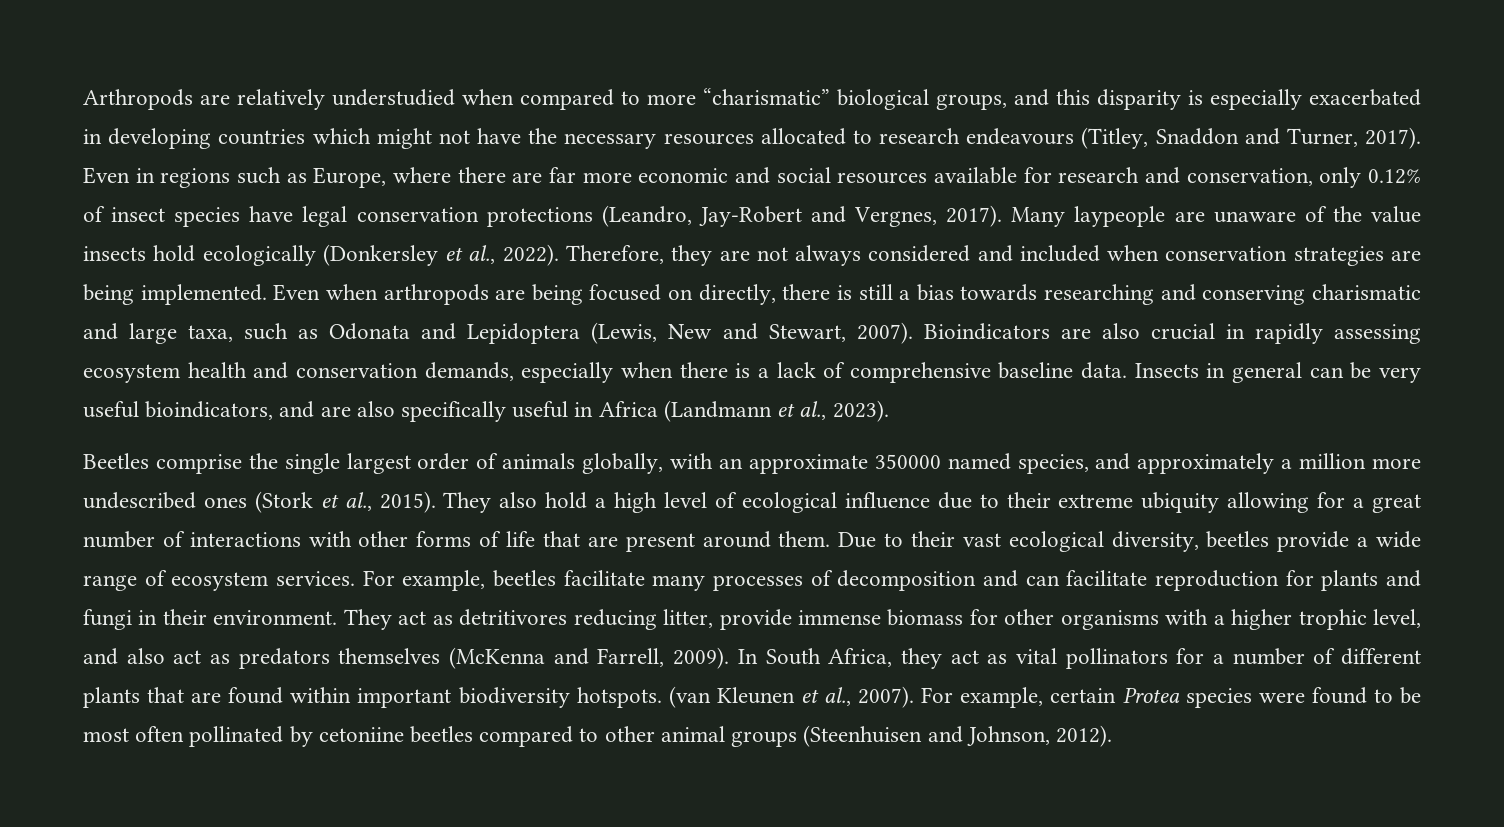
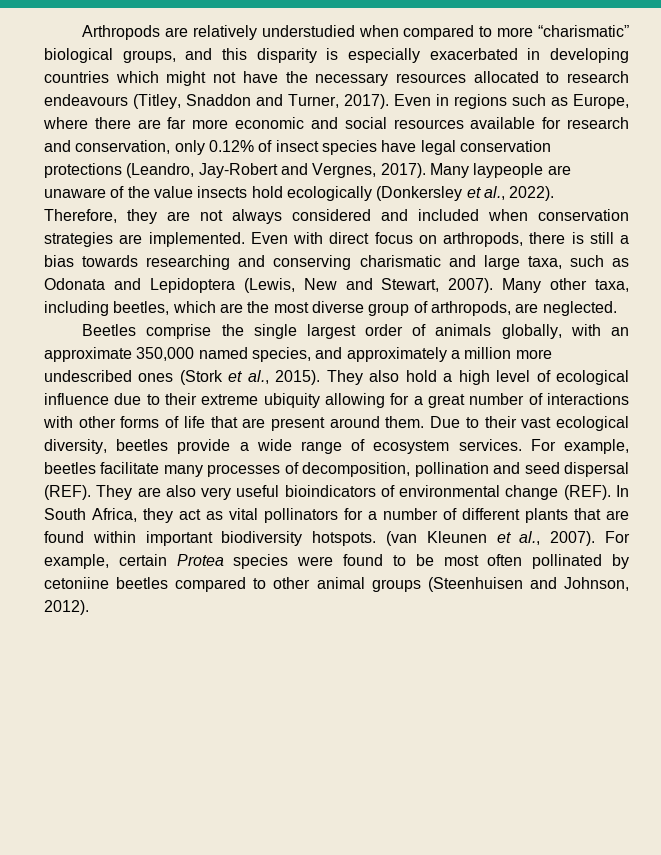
[83,284,134,305] being -> (143, 239) none
[325,284,776,305] when arthropods are being focused on directly, -> [293,232,523,247] with direct focus on arthropods,
[923,323,1421,344] [83,362,1422,383] [83,400,889,422] Bioindicators are also crucial in rapidly assessing ecosystem health and conservation demands, especially when there is a lack of comprehensive baseline data. Insects in general can be very useful bioindicators, and are also specifically useful in Africa (Landmann et al., 2023). -> [502,278,629,293] [44,301,617,316] Many other taxa, including beetles, which are the most diverse group of arthropods, are neglected.
[874,454,941,469] 350000 -> [136,347,195,361] 350,000
[837,570,1421,591] [83,609,1422,630] [83,647,730,669] decomposition and can facilitate reproduction for plants and fungi in their environment. They act as detritivores reducing litter, provide immense biomass for other organisms with a higher trophic level, and also act as predators themselves (McKenna and Farrell, 2009). -> [302,462,630,477] [44,485,611,500] decomposition, pollination and seed dispersal (REF). They are also very useful bioindicators of environmental change (REF).

